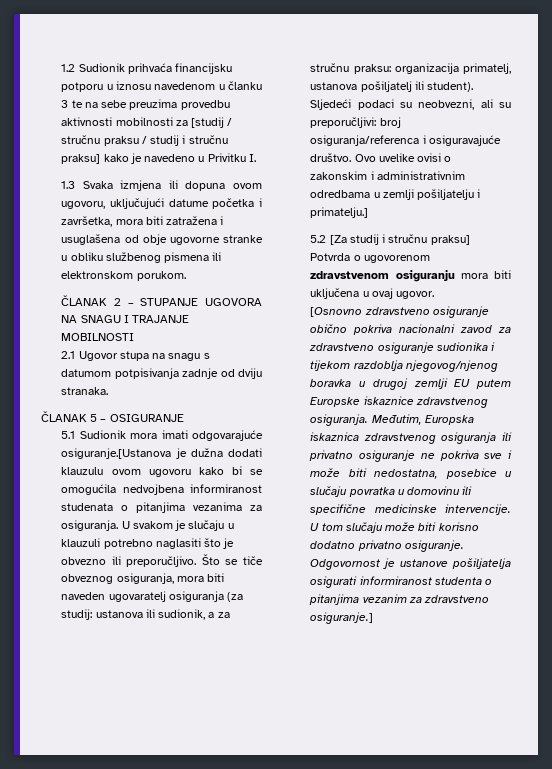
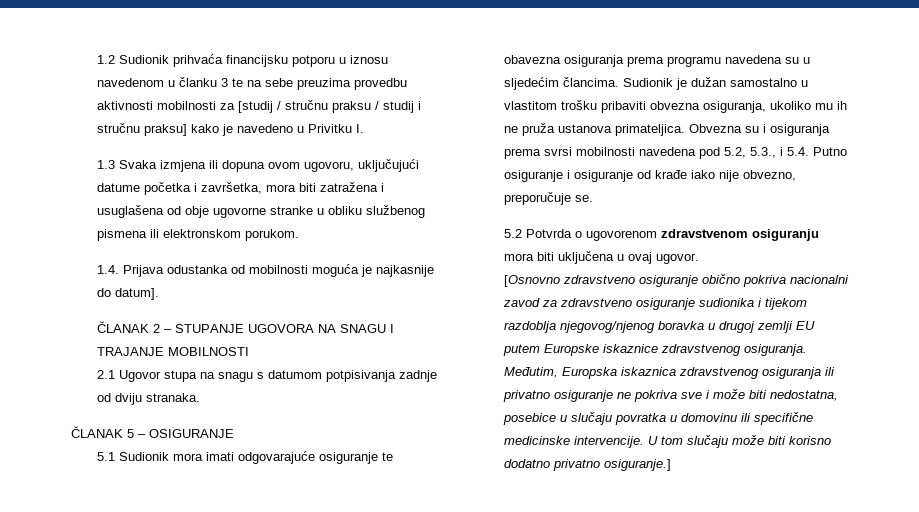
(186, 276) none -> [96,264,434,277] [96,288,159,300] // 1.4. Prijava odustanka od mobilnosti moguća je najkasnije do datum].
[61,448,262,459] [61,466,263,477] [61,484,262,495] [61,502,262,513] [61,520,234,531] [61,538,235,549] [61,554,263,567] [61,573,225,584] [61,591,244,602] [61,609,230,620] [310,63,511,74] [310,81,474,92] [310,99,511,110] [310,117,401,128] [310,135,501,146] [310,153,452,162] [310,171,465,180] [310,189,481,200] [310,207,369,218] [310,234,470,245] osiguranje.[Ustanova je dužna dodati klauzulu ovom ugovoru kako bi se omogućila nedvojbena informiranost studenata o pitanjima vezanima za osiguranja. U svakom je slučaju u klauzuli potrebno naglasiti što je obvezno ili preporučljivo. Što se tiče obveznog osiguranja, mora biti naveden ugovaratelj osiguranja (za studij: ustanova ili sudionik, a za stručnu praksu: organizacija primatelj, ustanova pošiljatelj ili student). Sljedeći podaci su neobvezni, ali su preporučljivi: broj osiguranja/referenca i osiguravajuće društvo. Ovo uvelike ovisi o zakonskim i administrativnim odredbama u zemlji pošiljatelju i primatelju.] // 5.2 [Za studij i stručnu praksu] -> [318,452,393,464] [503,55,810,67] [503,77,808,90] [503,100,847,113] [503,123,830,136] [503,147,847,159] [503,170,796,182] [503,192,593,205] [503,229,522,238] osiguranje te obavezna osiguranja prema programu navedena su u sljedećim člancima. Sudionik je dužan samostalno u vlastitom trošku pribaviti obvezna osiguranja, ukoliko mu ih ne pruža ustanova primateljica. Obvezna su i osiguranja prema svrsi mobilnosti navedena pod 5.2, 5.3., i 5.4. Putno osiguranje i osiguranje od krađe iako nije obvezno, preporučuje se. // 5.2
[404,540,464,552] [310,558,511,570] [310,576,493,588] [309,594,490,605] osiguranje. Odgovornost je ustanove pošiljatelja osigurati informiranost studenta o pitanjima vezanim za zdravstveno -> (600, 465) none

